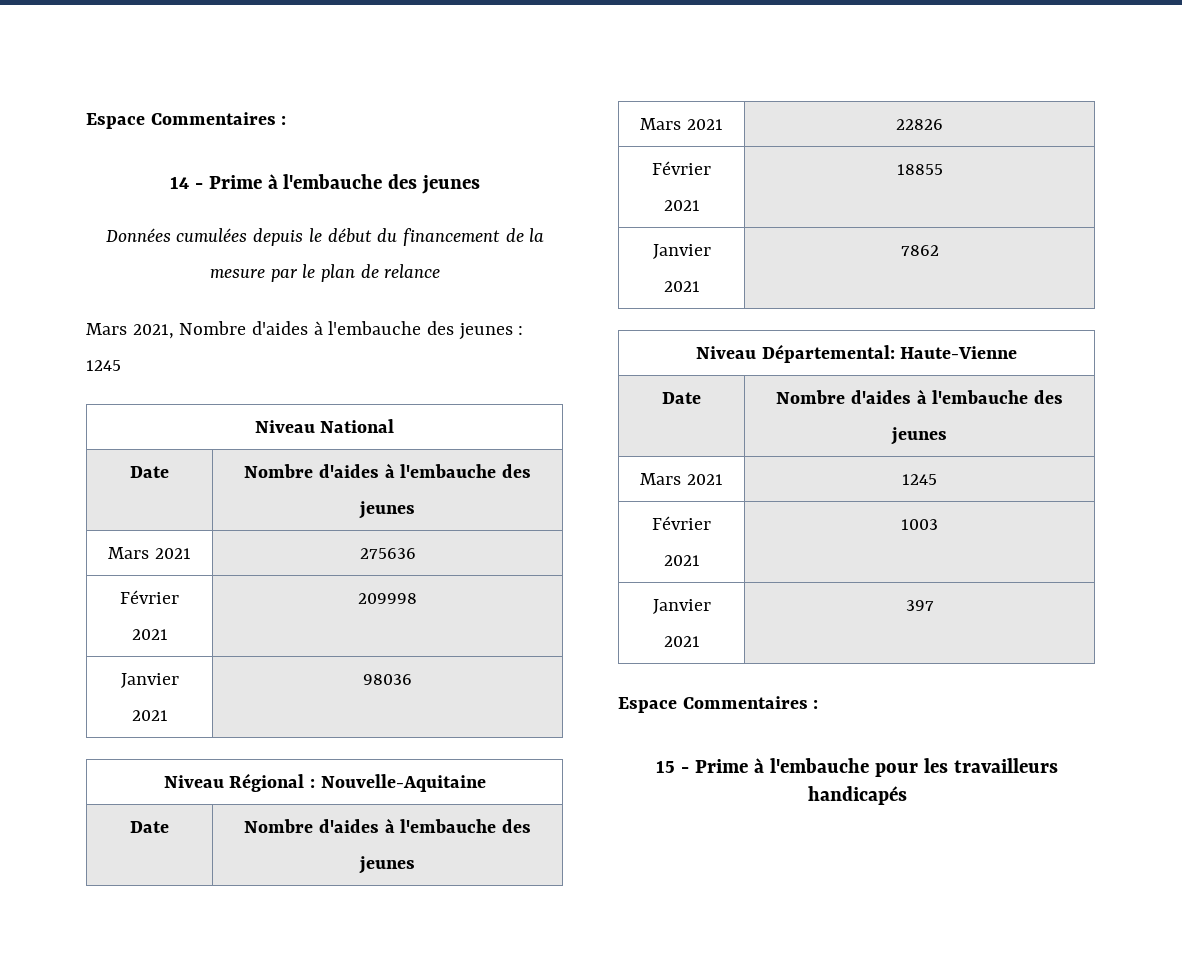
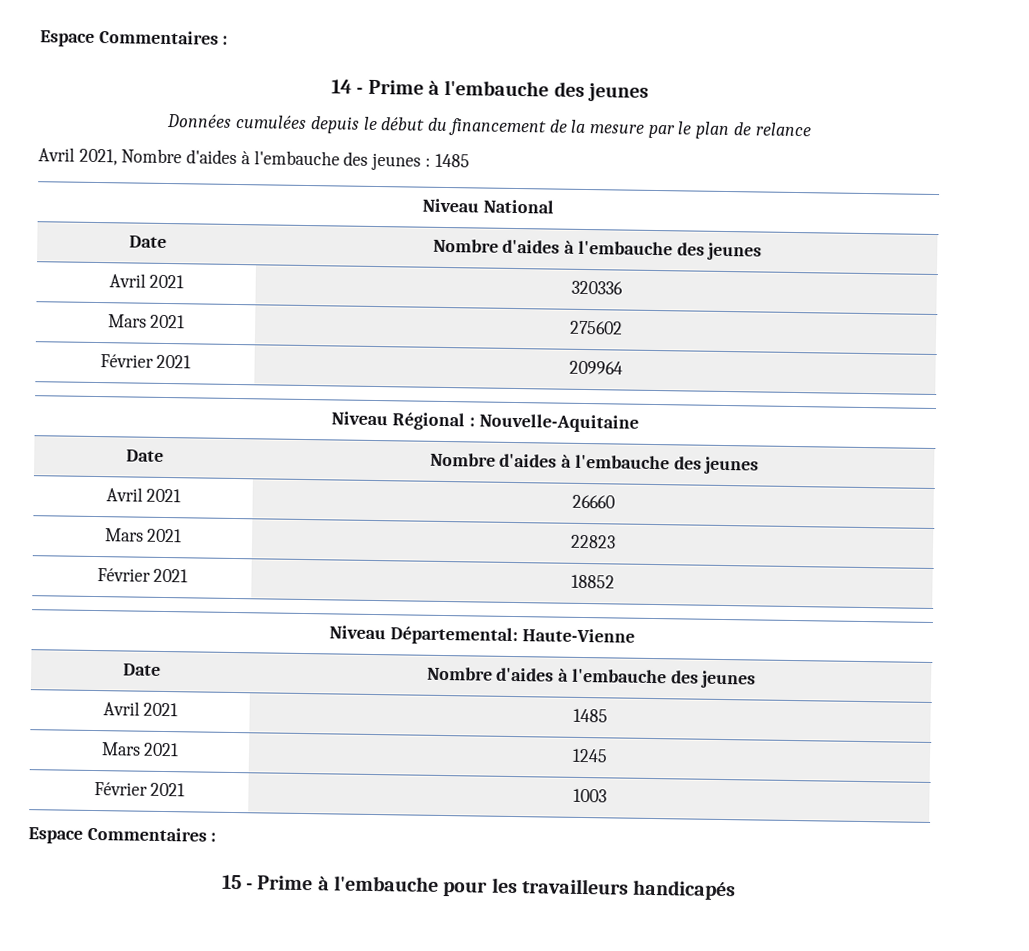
[86,323,127,335] Mars -> [38,147,75,162] Avril
[86,360,121,371] 1245 -> [434,153,470,168] 1485
[108,547,191,559] [359,548,416,559] [120,590,179,604] [131,629,168,640] [358,593,417,604] [120,673,179,688] [131,710,168,721] [363,674,412,685] // Mars 2021 | 275636 // Février 2021 | 209998 // Janvier 2021 | 98036 -> [108,273,185,289] [570,280,623,295] [107,314,186,329] [569,320,623,335] [99,354,192,369] [568,360,623,375] // Avril 2021 | 320336 // Mars 2021 | 275602 // Février 2021 | 209964
[640,118,723,130] [896,119,943,130] [652,161,711,175] [663,200,700,211] [896,164,943,175] [652,244,711,259] [663,281,700,292] [900,245,939,256] // Mars 2021 | 22826 // Février 2021 | 18855 // Janvier 2021 | 7862 -> [105,487,182,503] [571,494,615,509] [104,528,183,543] [569,534,616,549] [96,568,189,583] [570,574,615,589] // Avril 2021 | 26660 // Mars 2021 | 22823 // Février 2021 | 18852
(947, 436) none -> [102,701,179,717] [572,708,608,723] // Avril 2021 | 1485
[652,599,711,614] [663,636,700,647] [905,600,934,611] // Janvier 2021 | 397 -> (607, 795) none

